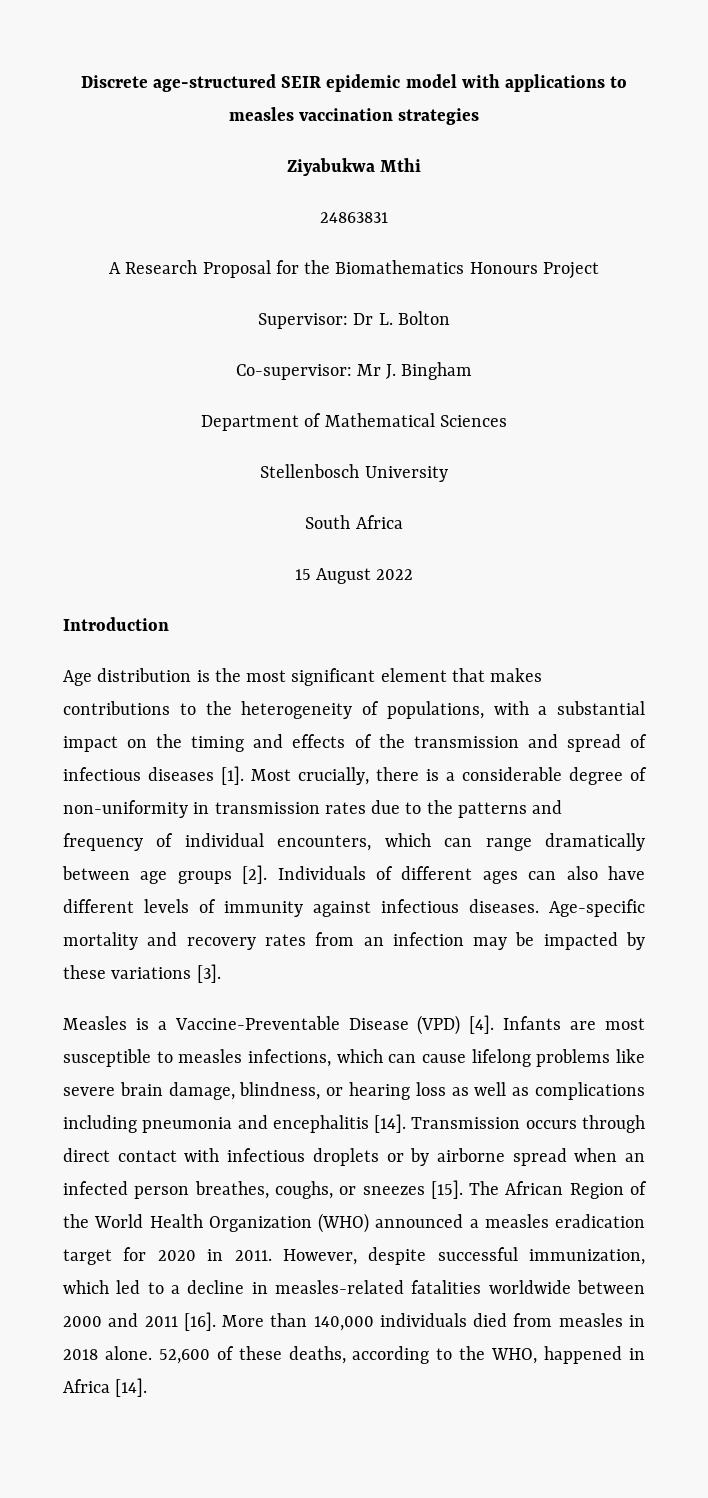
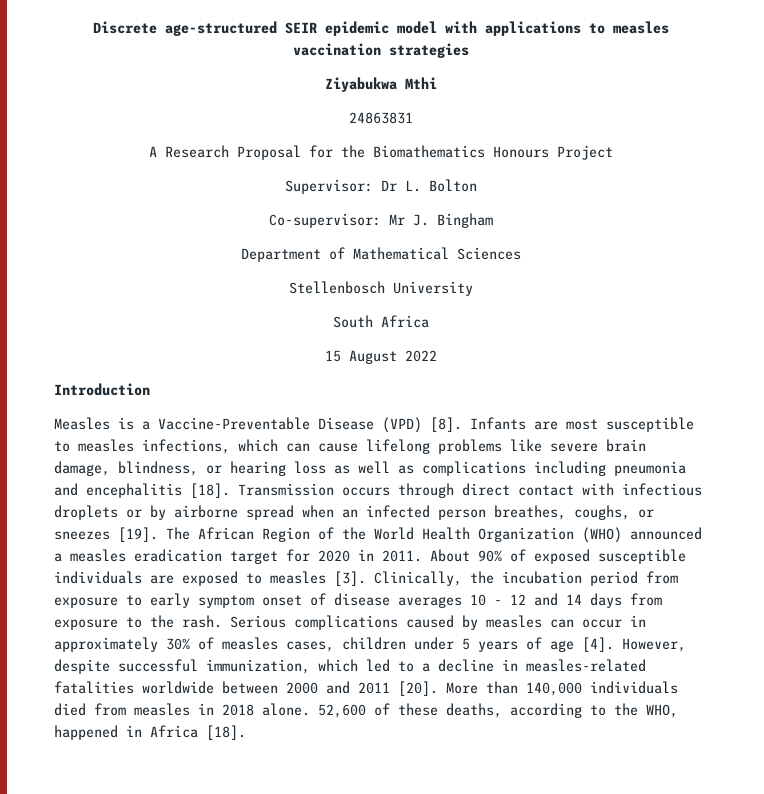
[63,668,543,686] [63,701,645,719] [63,734,648,752] [63,766,647,785] [63,800,563,818] [63,833,645,851] [62,865,645,884] [63,899,645,917] [63,932,645,950] [63,964,221,983] // Age distribution is the most significant element that makes contributions to the heterogeneity of populations, with a substantial impact on the timing and effects of the transmission and spread of infectious diseases [1]. Most crucially, there is a considerable degree of non-uniformity in transmission rates due to the patterns and frequency of individual encounters, which can range dramatically between age groups [2]. Individuals of different ages can also have different levels of immunity against infectious diseases. Age-specific mortality and recovery rates from an infection may be impacted by these variations [3]. -> (150, 389) none
[469,1015,495,1034] [4]. -> [430,417,462,432] [8].
[374,1114,407,1133] [14]. -> [190,483,230,498] [18].
[430,1180,463,1199] [15]. -> [118,527,158,542] [19].
(272, 1255) none -> [430,549,686,564] [54,571,678,586] [54,593,662,608] [54,615,646,630] [54,637,614,652] About 90% of exposed susceptible individuals are exposed to measles [3]. Clinically, the incubation period from exposure to early symptom onset of disease averages 10 - 12 and 14 days from exposure to the rash. Serious complications caused by measles can occur in approximately 30% of measles cases, children under 5 years of age [4].
[183,1312,216,1331] [16]. -> [398,681,438,696] [20].
[115,1378,148,1397] [14]. -> [206,725,246,740] [18].

